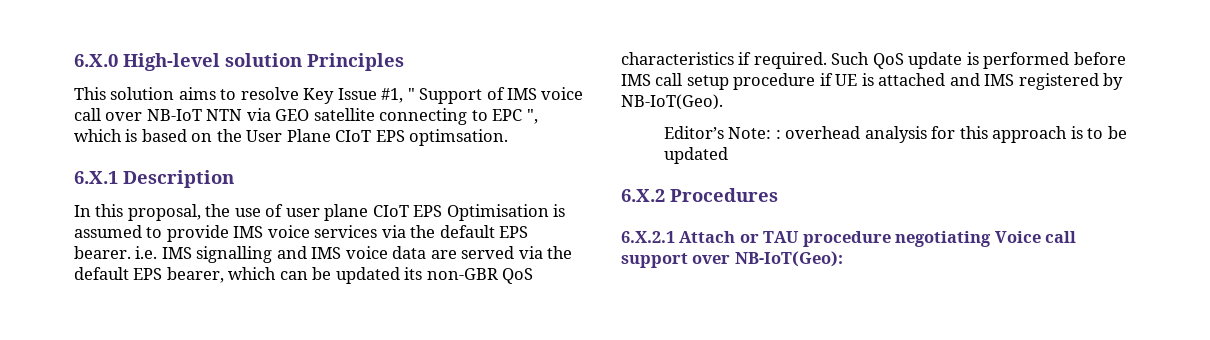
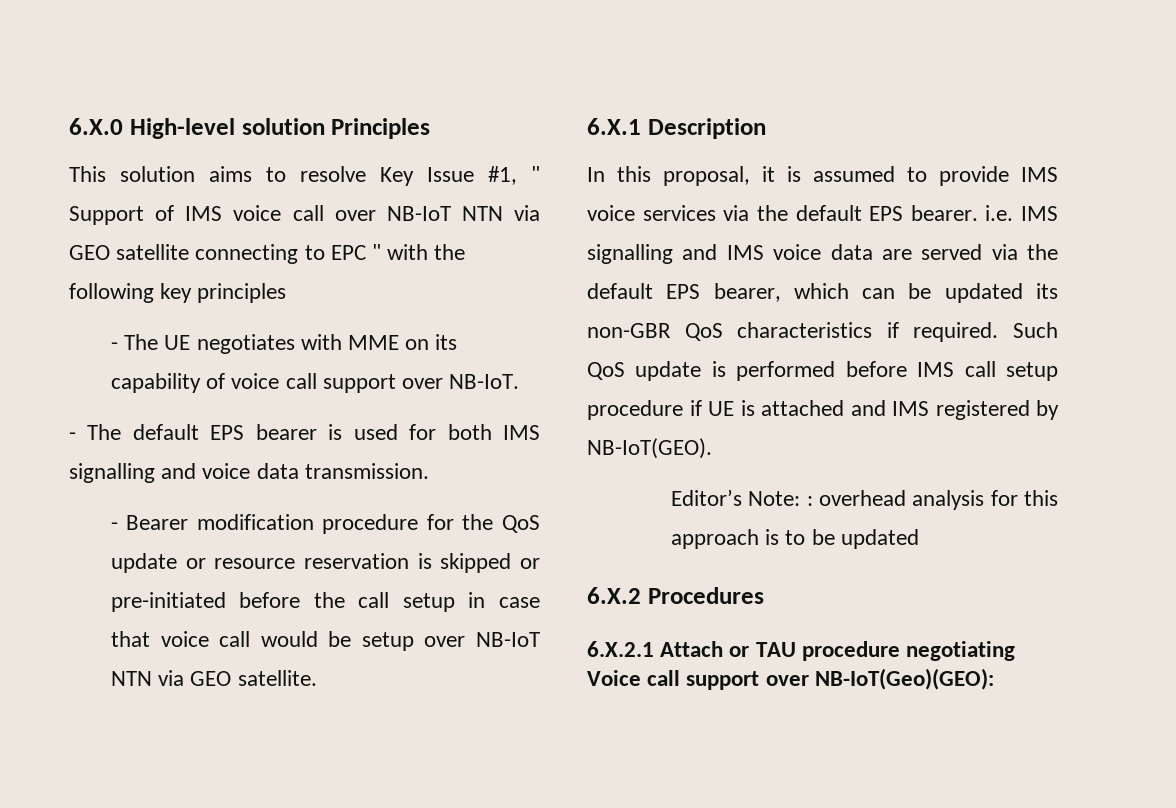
[526,109,538,124] [74,129,509,146] ", which is based on the User Plane CIoT EPS optimsation. -> [372,244,466,260] [69,283,287,303] [110,334,458,354] [110,373,520,393] [69,424,540,440] [69,463,429,483] [110,514,540,534] [110,553,540,573] [110,592,540,612] [110,631,540,651] [110,670,317,686] " with the following key principles // - The UE negotiates with MME on its capability of voice call support over NB-IoT. // - The default EPS bearer is used for both IMS signalling and voice data transmission. // - Bearer modification procedure for the QoS update or resource reservation is skipped or pre-initiated before the call setup in case that voice call would be setup over NB-IoT NTN via GEO satellite.
[205,204,549,221] the use of user plane CIoT EPS Optimisation -> [762,166,775,182] it
[621,94,723,110] NB-IoT(Geo). -> [587,438,712,459] NB-IoT(GEO).
[734,251,843,267] NB-IoT(Geo): -> [814,668,994,690] NB-IoT(Geo)(GEO):

